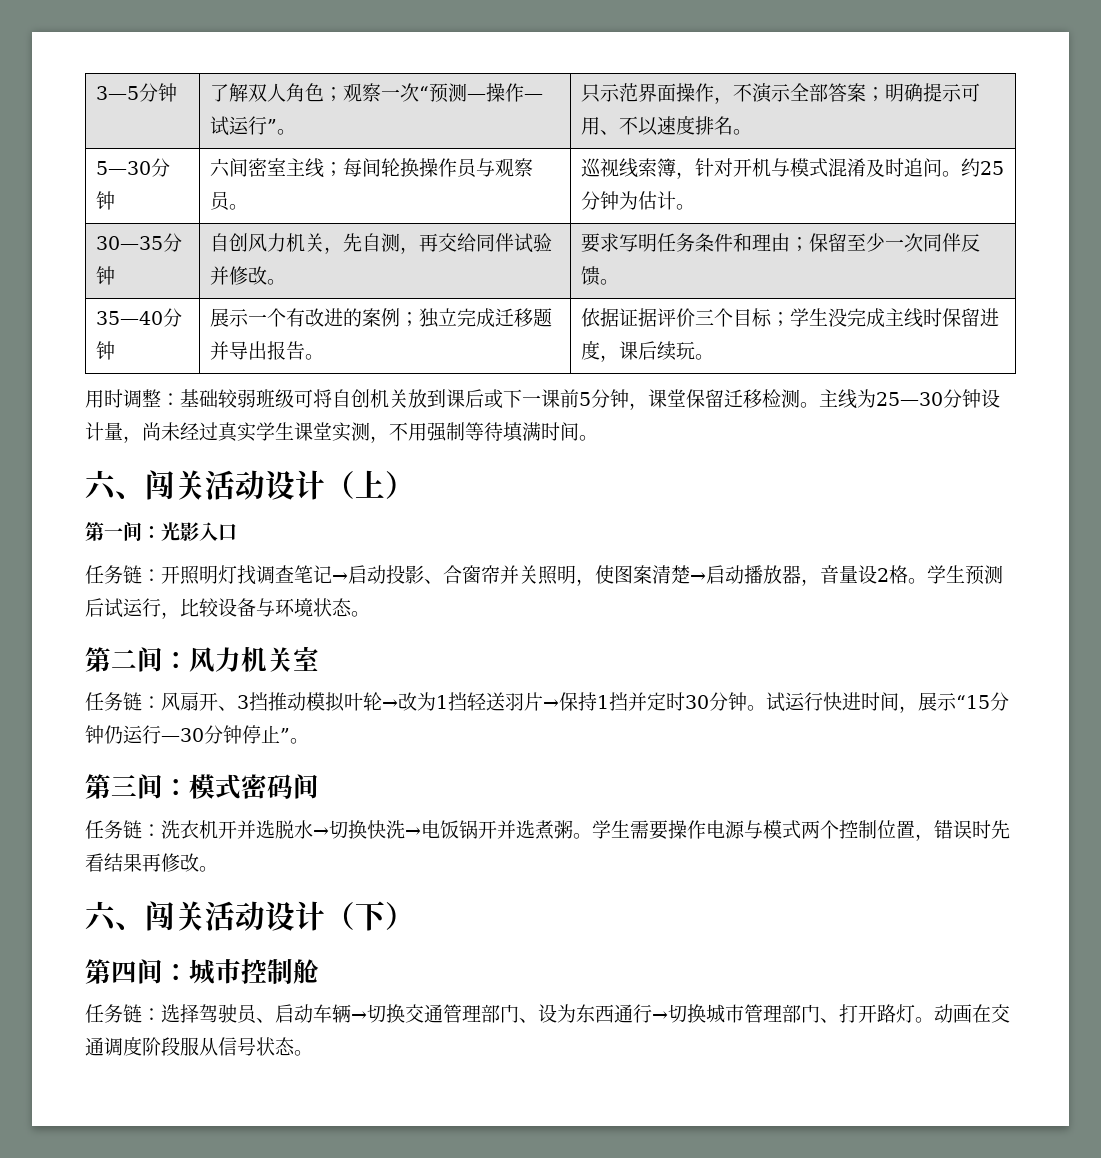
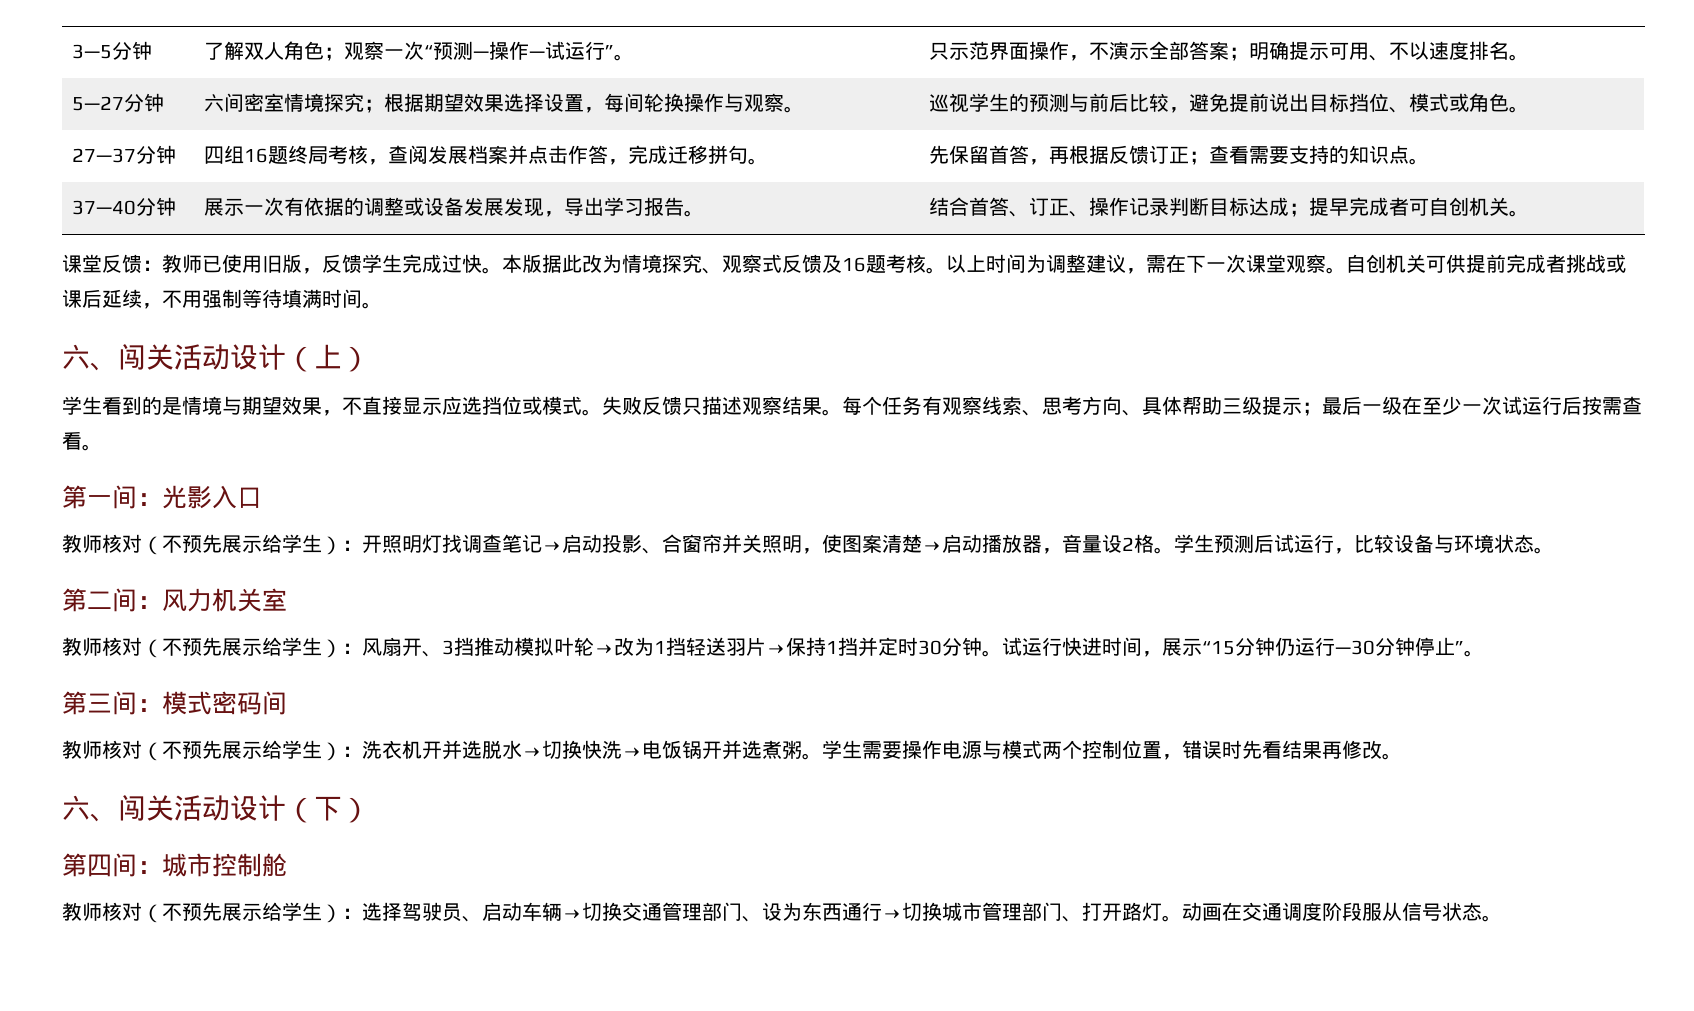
[96,161,152,175] 5—30 -> [72,96,125,111] 5—27
[286,158,344,178] 主线； -> [284,93,605,113] 情境探究；根据期望效果选择设置，
[457,158,534,178] [210,191,232,211] 员与观察员 -> [724,93,785,112] 与观察
[619,158,1005,179] [581,191,696,210] [96,233,183,252] [96,266,116,285] [210,233,553,254] [210,266,287,285] [581,233,981,253] [581,266,620,286] [96,311,164,325] 线索簿，针对开机与模式混淆及时追问。约25分钟为估计。 // 30—35分钟 | 自创风力机关，先自测，再交给同伴试验并修改。 | 要求写明任务条件和理由；保留至少一次同伴反馈。 // 35—40 -> [969,93,1530,113] [72,145,177,164] [204,145,769,165] [929,145,1430,165] [72,200,137,215] 学生的预测与前后比较，避免提前说出目标挡位、模式或角色。 // 27—37分钟 | 四组16题终局考核，查阅发展档案并点击作答，完成迁移拼句。 | 先保留首答，再根据反馈订正；查看需要支持的知识点。 // 37—40
[267,308,553,328] [210,341,325,360] [581,308,1000,328] [581,341,715,362] [85,389,1000,410] [85,422,370,443] 个有改进的案例；独立完成迁移题并导出报告。 | 依据证据评价三个目标；学生没完成主线时保留进度，课后续玩。 // 用时调整：基础较弱班级可将自创机关放到课后或下一课前5分钟，课堂保留迁移检测。主线为25—30分钟设计量，尚未经过真实学生课堂实测 -> [264,197,705,217] [929,197,1530,217] [62,254,1626,274] [62,289,142,308] 次有依据的调整或设备发展发现，导出学习报告。 | 结合首答、订正、操作记录判断目标达成；提早完成者可自创机关。 // 课堂反馈：教师已使用旧版，反馈学生完成过快。本版据此改为情境探究、观察式反馈及16题考核。以上时间为调整建议，需在下一次课堂观察。自创机关可供提前完成者挑战或课后延续
[85,522,237,541] [85,565,142,584] 第一间：光影入口 // 任务链 -> [62,396,1642,416] [62,432,102,451] [62,485,262,509] [62,534,342,555] 学生看到的是情境与期望效果，不直接显示应选挡位或模式。失败反馈只描述观察结果。每个任务有观察线索、思考方向、具体帮助三级提示；最后一级在至少一次试运行后按需查看。 // 第一间：光影入口 // 教师核对（不预先展示给学生）
[85,692,142,711] 任务链 -> [62,637,342,658] 教师核对（不预先展示给学生）
[85,820,142,839] 任务链 -> [62,740,342,761] 教师核对（不预先展示给学生）
[85,1004,142,1023] 任务链 -> [62,902,342,923] 教师核对（不预先展示给学生）

